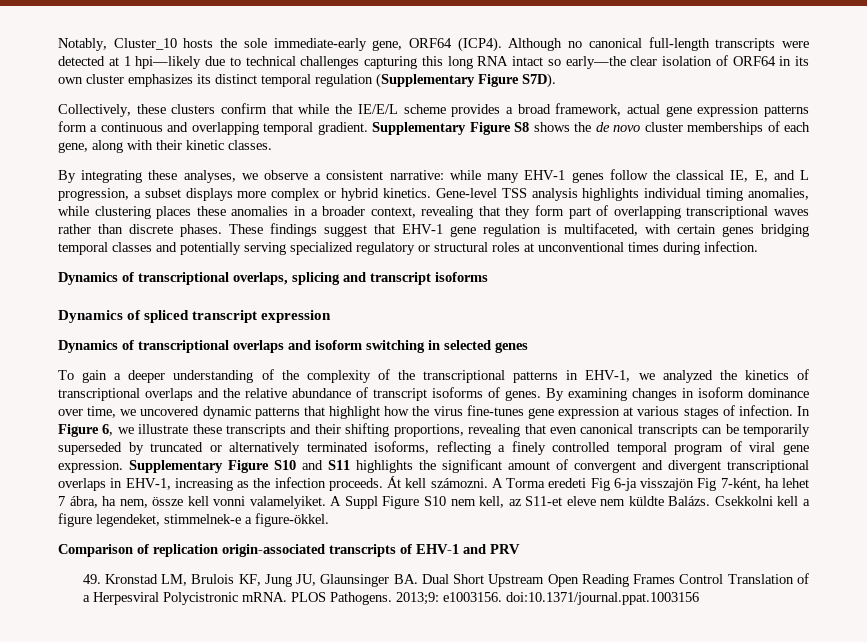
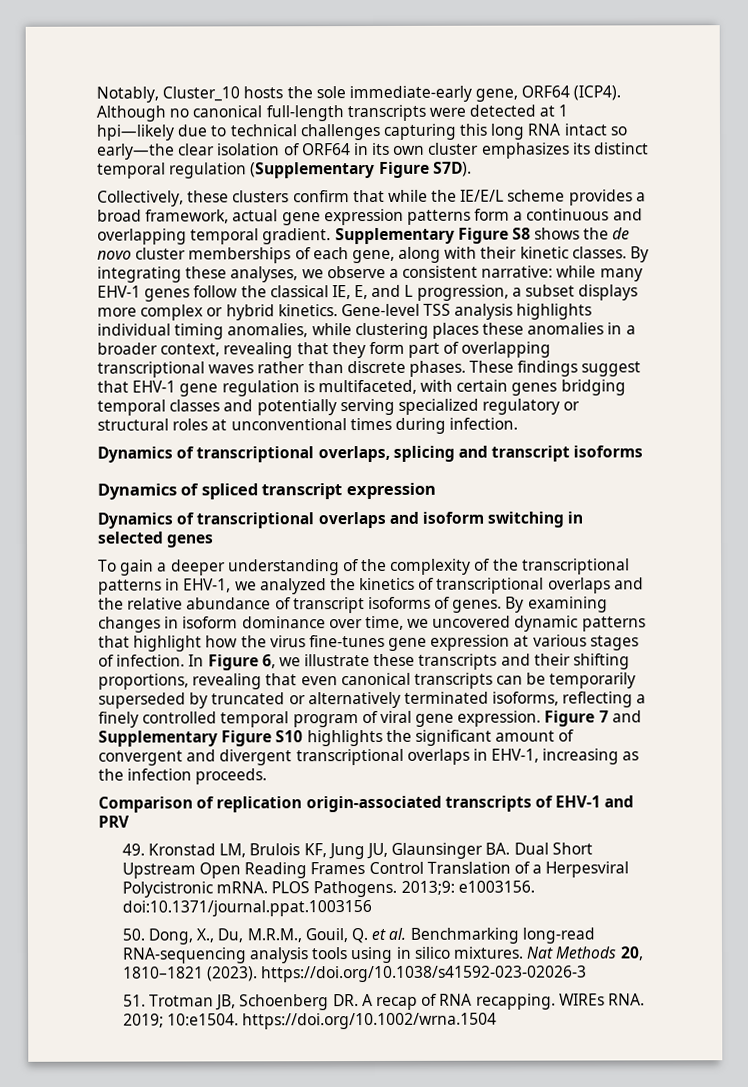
(272, 145) // -> (627, 252) none
(123, 466) none -> [544,710,642,727] Figure 7 and
[302,460,350,470] and S11 -> (304, 736) none
[387,476,809,491] [58,496,810,509] [58,513,329,527] Át kell számozni. A Torma eredeti Fig 6-ja visszajön Fig 7-ként, ha lehet 7 ábra, ha nem, össze kell vonni valamelyiket. A Suppl Figure S10 nem kell, az S11-et eleve nem küldte Balázs. Csekkolni kell a figure legendeket, stimmelnek-e a figure-ökkel. -> (268, 776) none
(699, 598) none -> [121,927,595,945] [121,946,644,964] [122,965,588,983] [122,993,645,1011] [122,1012,498,1030] // 50. Dong, X., Du, M.R.M., Gouil, Q. et al. Benchmarking long-read RNA-sequencing analysis tools using in silico mixtures. Nat Methods 20, 1810–1821 (2023). https://doi.org/10.1038/s41592-023-02026-3 // 51. Trotman JB, Schoenberg DR. A recap of RNA recapping. WIREs RNA. 2019; 10:e1504. https://doi.org/10.1002/wrna.1504

